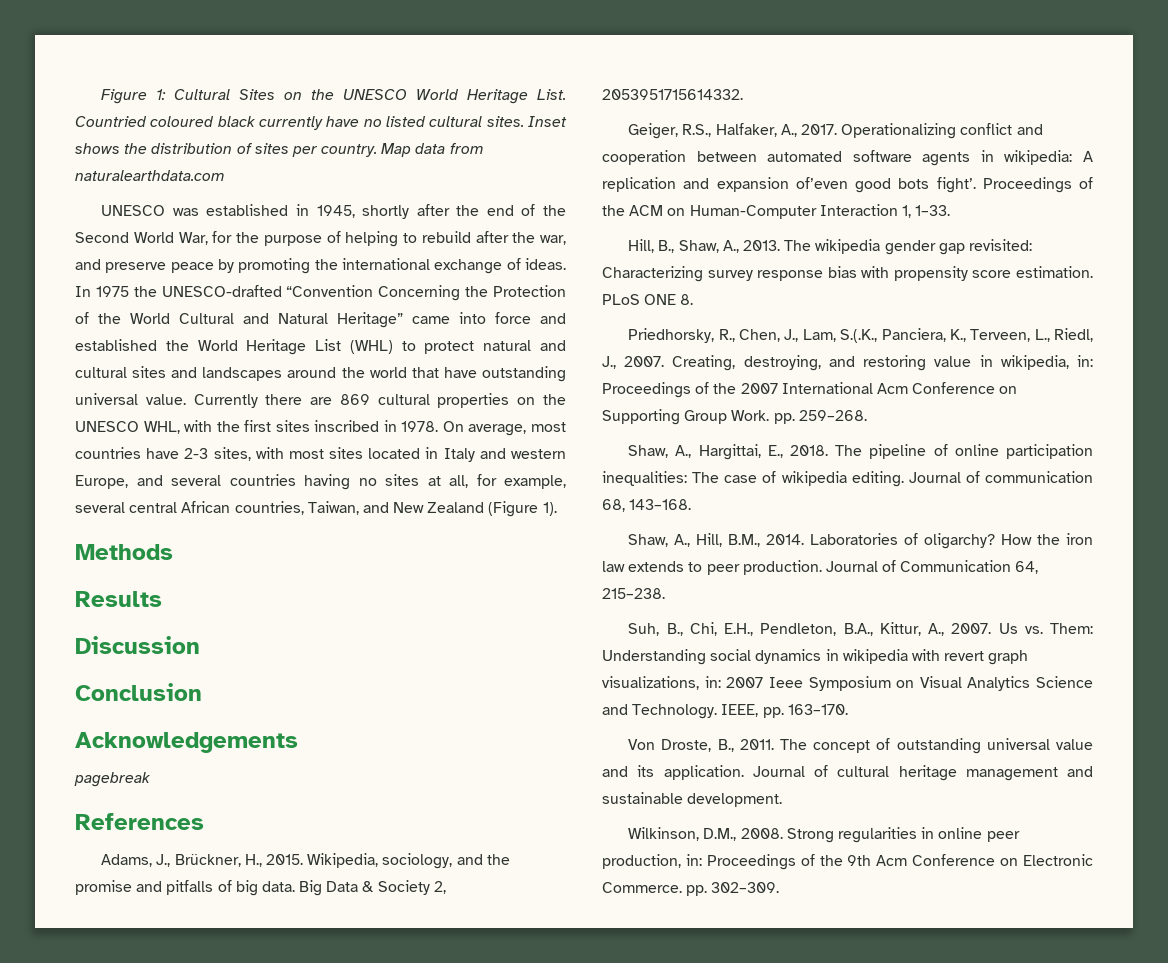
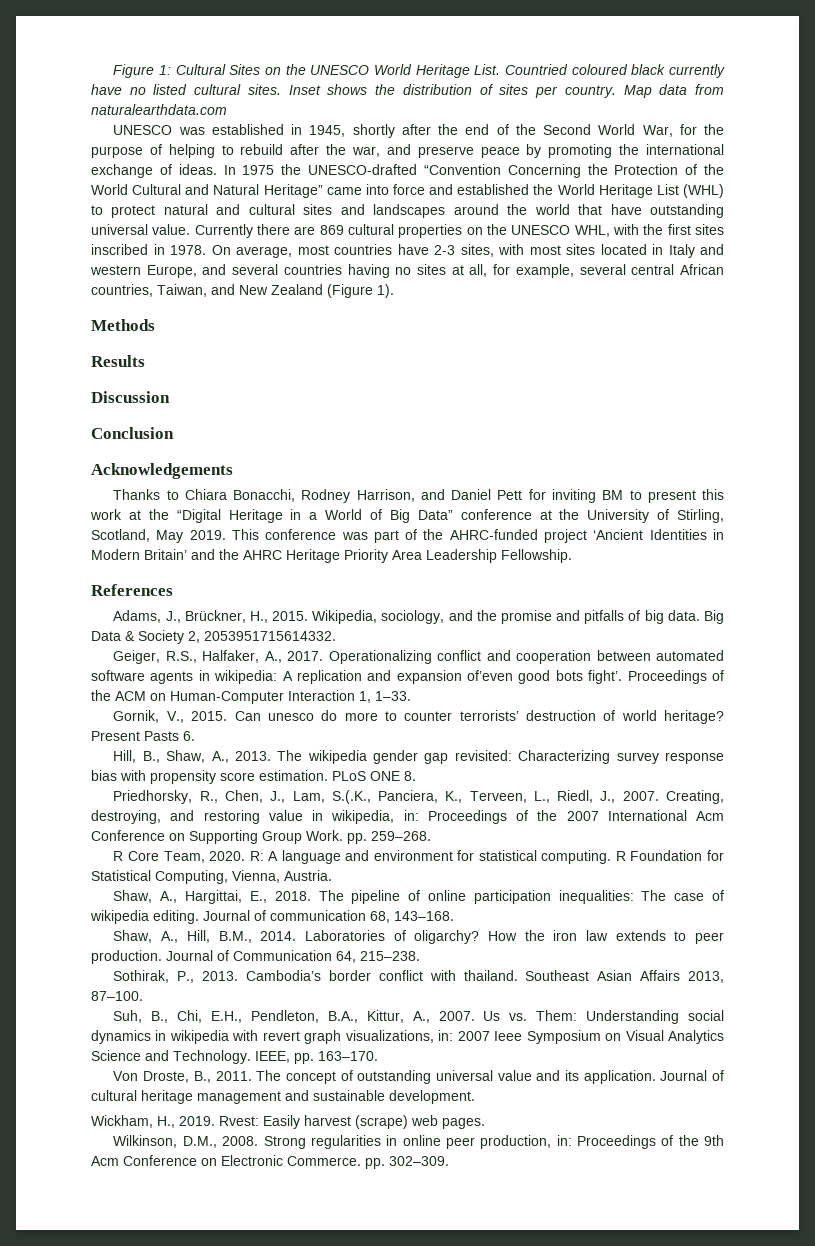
[74,772,150,787] pagebreak -> [113,489,725,503] [90,509,724,523] [91,529,724,543] [91,549,572,563] Thanks to Chiara Bonacchi, Rodney Harrison, and Daniel Pett for inviting BM to present this work at the “Digital Heritage in a World of Big Data” conference at the University of Stirling, Scotland, May 2019. This conference was part of the AHRC-funded project ‘Ancient Identities in Modern Britain’ and the AHRC Heritage Priority Area Leadership Fellowship.
(951, 210) none -> [113,710,725,724] [91,731,195,741] // Gornik, V., 2015. Can unesco do more to counter terrorists’ destruction of world heritage? Present Pasts 6.
(867, 415) none -> [113,850,724,864] [91,870,332,884] // R Core Team, 2020. R: A language and environment for statistical computing. R Foundation for Statistical Computing, Vienna, Austria.
(665, 593) none -> [113,970,724,983] [91,991,143,1001] // Sothirak, P., 2013. Cambodia’s border conflict with thailand. Southeast Asian Affairs 2013, 87–100.
(783, 800) none -> [91,1115,485,1129] // Wickham, H., 2019. Rvest: Easily harvest (scrape) web pages.

